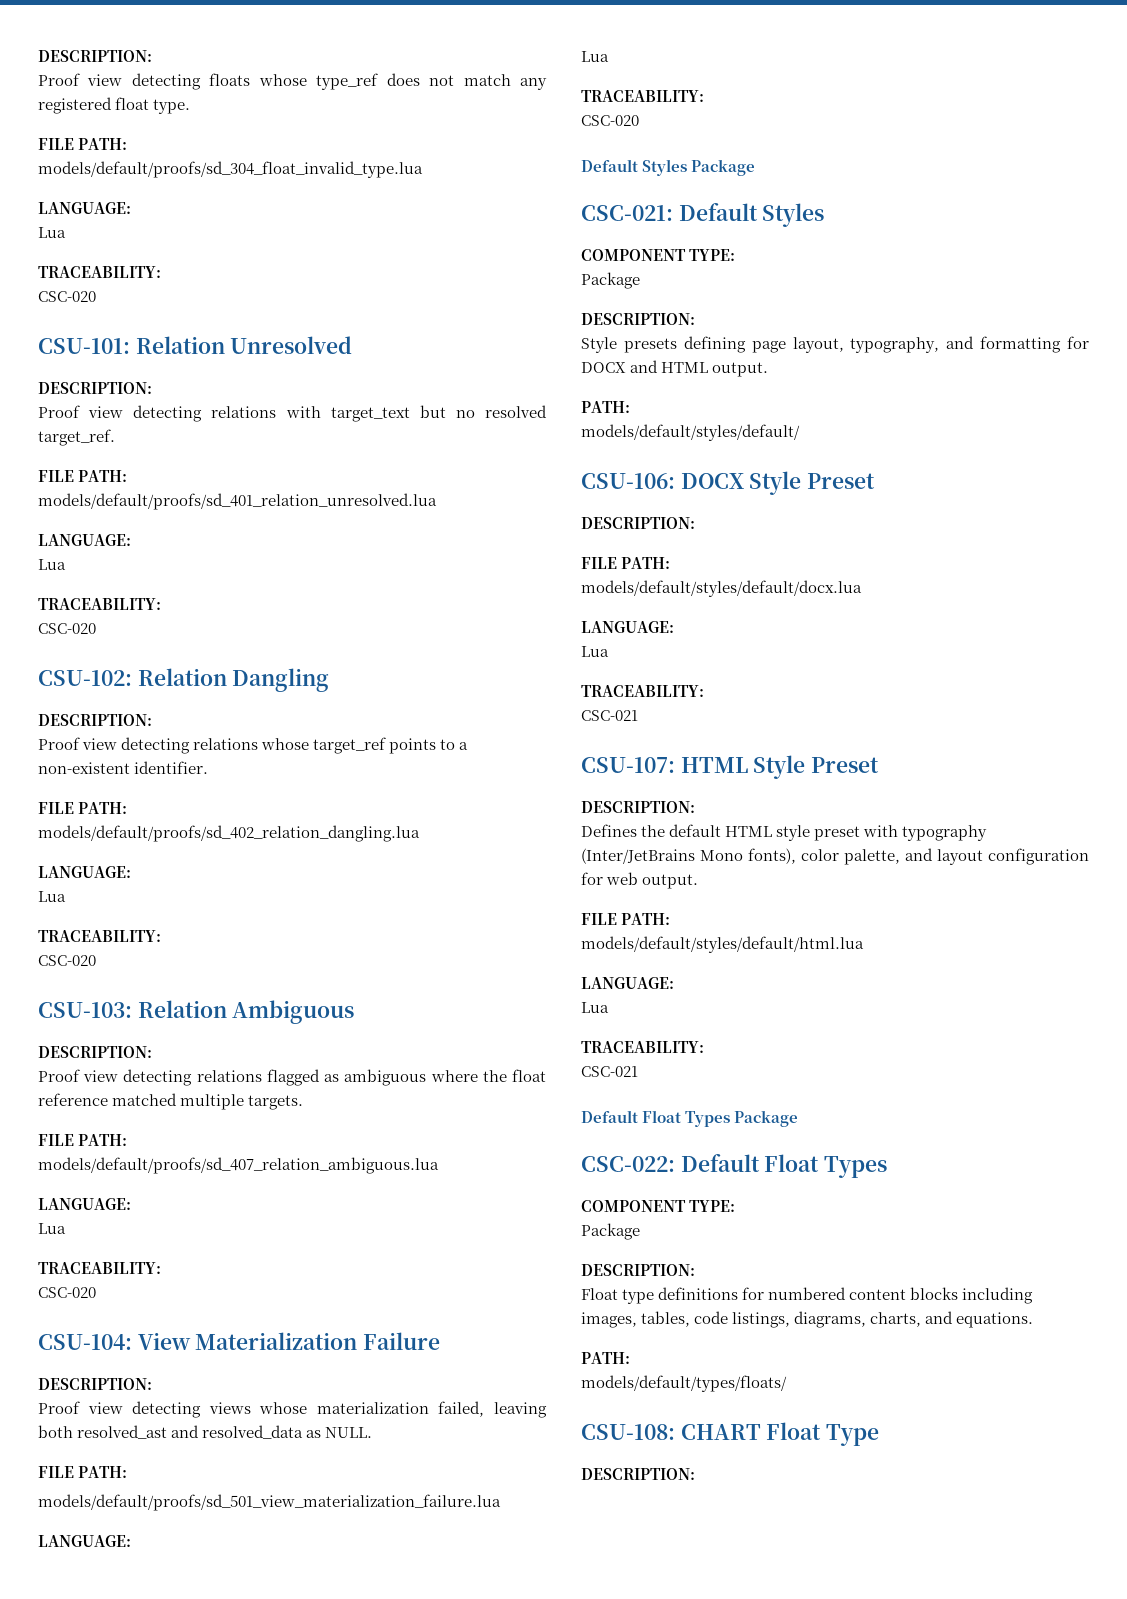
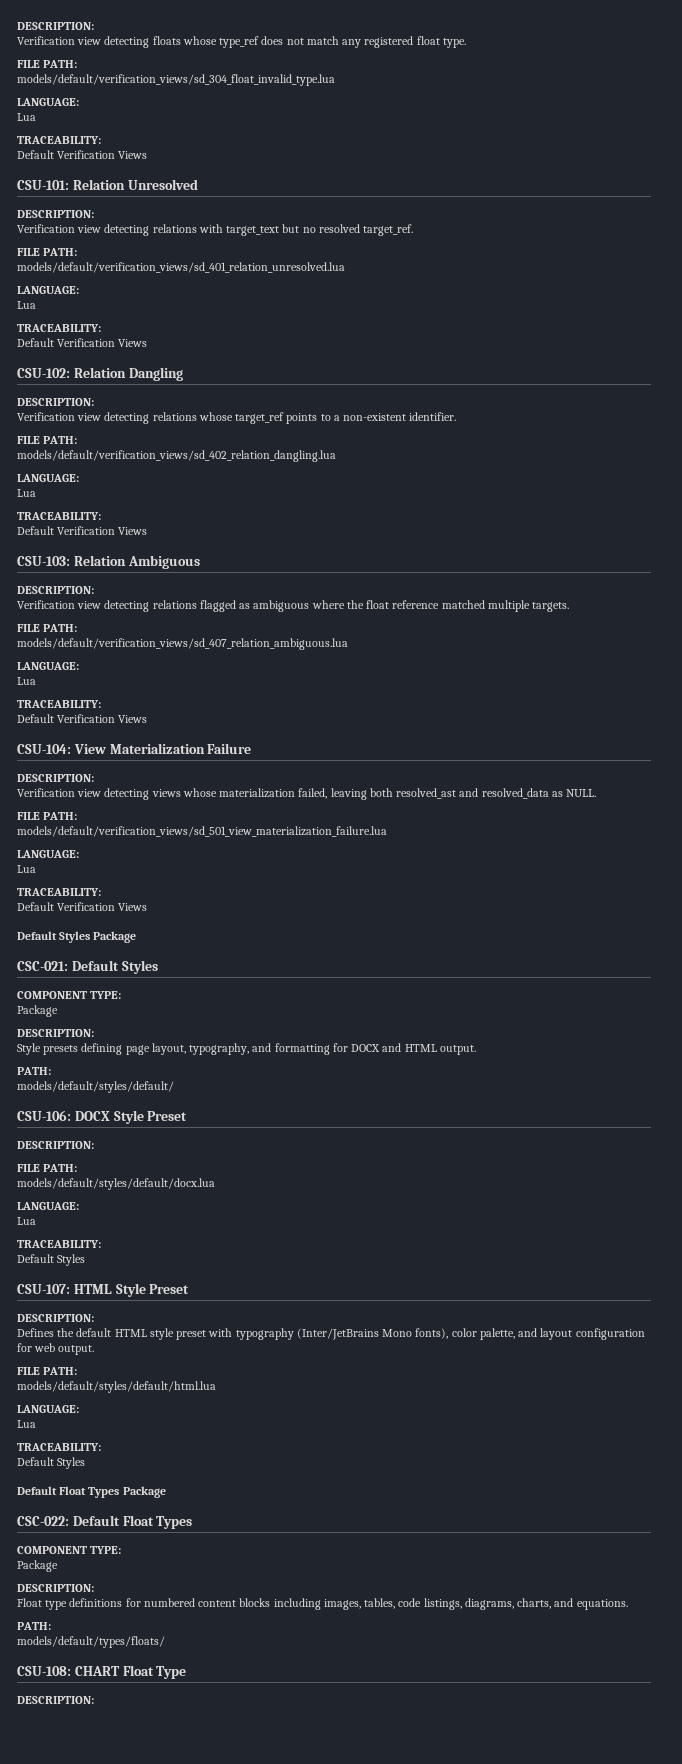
[38,50,152,62] [38,73,80,86] DESCRIPTION: // Proof -> [17,22,94,30] [17,36,75,45] DESCRIPTION: // Verification
[38,161,423,178] [38,202,131,214] [38,227,66,238] [38,266,161,278] [38,291,96,302] models/default/proofs/sd_304_float_invalid_type.lua // LANGUAGE: // Lua // TRACEABILITY: // CSC-020 -> [17,74,335,86] [17,98,79,106] [17,113,36,121] [17,136,101,144] [17,150,148,159] models/default/verification_views/sd_304_float_invalid_type.lua // LANGUAGE: // Lua // TRACEABILITY: // Default Verification Views
[38,405,80,418] Proof -> [17,224,75,233] Verification
[38,493,437,510] [38,534,131,546] [38,559,66,570] [38,598,161,610] [38,623,96,634] models/default/proofs/sd_401_relation_unresolved.lua // LANGUAGE: // Lua // TRACEABILITY: // CSC-020 -> [17,262,345,273] [17,286,79,294] [17,301,36,309] [17,324,101,332] [17,338,148,347] models/default/verification_views/sd_401_relation_unresolved.lua // LANGUAGE: // Lua // TRACEABILITY: // Default Verification Views
[38,737,80,750] Proof -> [17,412,75,421] Verification
[38,825,420,842] [38,866,131,878] [38,891,66,902] [38,930,161,942] [38,955,96,966] models/default/proofs/sd_402_relation_dangling.lua // LANGUAGE: // Lua // TRACEABILITY: // CSC-020 -> [17,450,336,462] [17,474,79,482] [17,489,36,497] [17,512,101,520] [17,526,148,535] models/default/verification_views/sd_402_relation_dangling.lua // LANGUAGE: // Lua // TRACEABILITY: // Default Verification Views
[38,1069,80,1082] Proof -> [17,600,75,609] Verification
[38,1157,439,1174] [38,1198,131,1210] [38,1223,66,1234] [38,1262,161,1274] [38,1287,96,1298] models/default/proofs/sd_407_relation_ambiguous.lua // LANGUAGE: // Lua // TRACEABILITY: // CSC-020 -> [17,638,348,650] [17,662,79,670] [17,677,36,685] [17,700,101,708] [17,714,148,723] models/default/verification_views/sd_407_relation_ambiguous.lua // LANGUAGE: // Lua // TRACEABILITY: // Default Verification Views
[38,1401,80,1414] Proof -> [17,788,75,797] Verification
[38,1494,501,1511] [38,1535,131,1547] [581,51,609,62] [581,90,704,102] [581,115,639,126] models/default/proofs/sd_501_view_materialization_failure.lua // LANGUAGE: // Lua // TRACEABILITY: // CSC-020 -> [17,826,387,837] [17,850,79,858] [17,865,36,873] [17,888,101,896] [17,902,148,911] models/default/verification_views/sd_501_view_materialization_failure.lua // LANGUAGE: // Lua // TRACEABILITY: // Default Verification Views
[581,710,638,721] CSC-021 -> [17,1254,86,1266] Default Styles
[581,1066,638,1077] CSC-021 -> [17,1457,86,1469] Default Styles

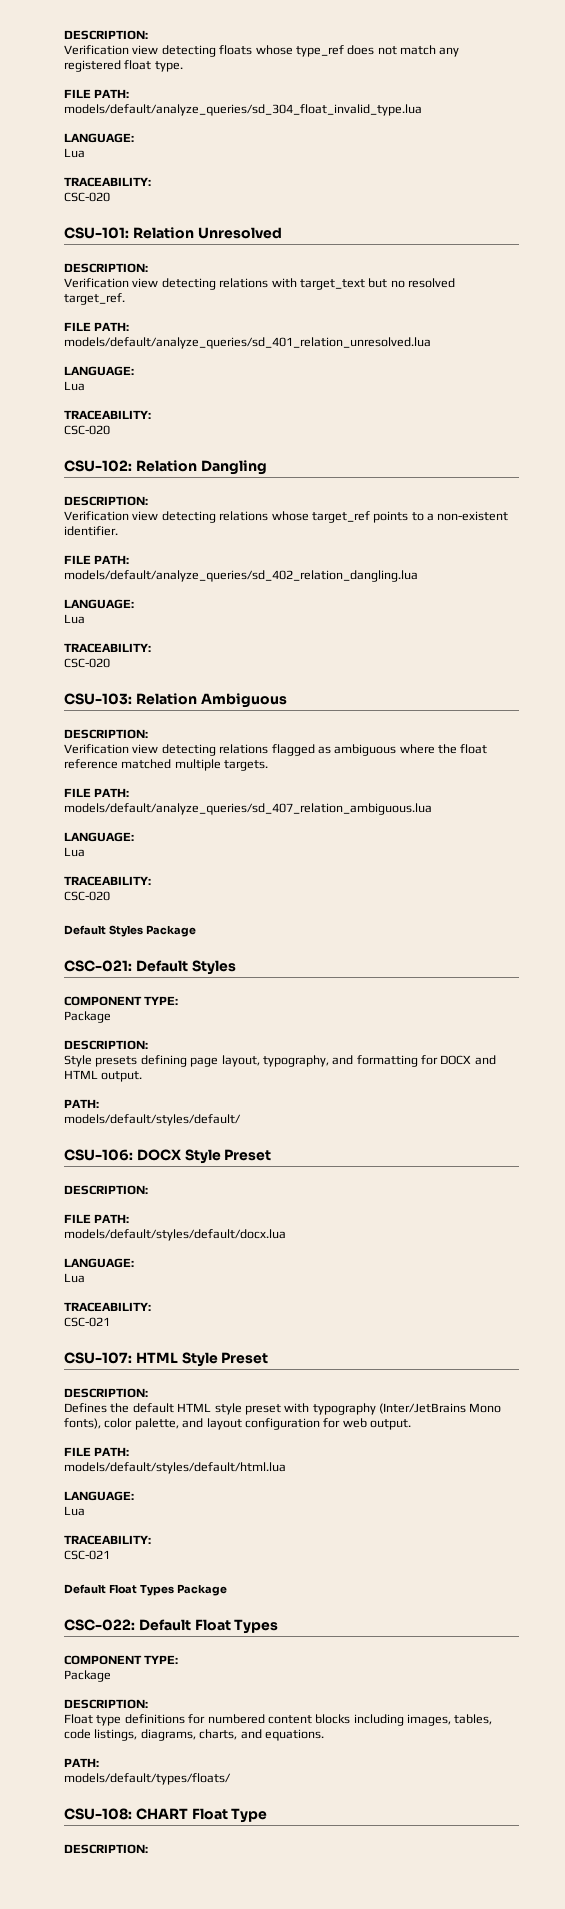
[17,74,335,86] [17,98,79,106] [17,113,36,121] [17,136,101,144] [17,150,148,159] models/default/verification_views/sd_304_float_invalid_type.lua // LANGUAGE: // Lua // TRACEABILITY: // Default Verification Views -> [64,104,422,116] [64,133,134,143] [64,148,85,158] [64,177,151,187] [64,192,110,202] models/default/analyze_queries/sd_304_float_invalid_type.lua // LANGUAGE: // Lua // TRACEABILITY: // CSC-020
[17,262,345,273] [17,286,79,294] [17,301,36,309] [17,324,101,332] [17,338,148,347] models/default/verification_views/sd_401_relation_unresolved.lua // LANGUAGE: // Lua // TRACEABILITY: // Default Verification Views -> [64,337,431,349] [64,366,134,376] [64,381,85,391] [64,410,151,420] [64,425,110,435] models/default/analyze_queries/sd_401_relation_unresolved.lua // LANGUAGE: // Lua // TRACEABILITY: // CSC-020
[17,450,336,462] [17,474,79,482] [17,489,36,497] [17,512,101,520] [17,526,148,535] models/default/verification_views/sd_402_relation_dangling.lua // LANGUAGE: // Lua // TRACEABILITY: // Default Verification Views -> [64,570,418,582] [64,599,134,609] [64,614,85,624] [64,643,151,653] [64,658,110,668] models/default/analyze_queries/sd_402_relation_dangling.lua // LANGUAGE: // Lua // TRACEABILITY: // CSC-020
[17,638,348,650] [17,662,79,670] [17,677,36,685] [17,700,101,708] [17,714,148,723] [17,743,252,754] [17,774,94,782] [17,788,597,800] [17,812,78,820] [17,826,387,837] [17,850,79,858] [17,865,36,873] [17,888,101,896] [17,902,148,911] models/default/verification_views/sd_407_relation_ambiguous.lua // LANGUAGE: // Lua // TRACEABILITY: // Default Verification Views // CSU-104: View Materialization Failure // DESCRIPTION: // Verification view detecting views whose materialization failed, leaving both resolved_ast and resolved_data as NULL. // FILE PATH: // models/default/verification_views/sd_501_view_materialization_failure.lua // LANGUAGE: // Lua // TRACEABILITY: // Default Verification Views -> [64,803,432,815] [64,832,134,842] [64,847,85,857] [64,876,151,886] [64,891,110,901] models/default/analyze_queries/sd_407_relation_ambiguous.lua // LANGUAGE: // Lua // TRACEABILITY: // CSC-020
[17,1254,86,1266] Default Styles -> [64,1317,110,1327] CSC-021
[17,1457,86,1469] Default Styles -> [64,1550,110,1560] CSC-021

